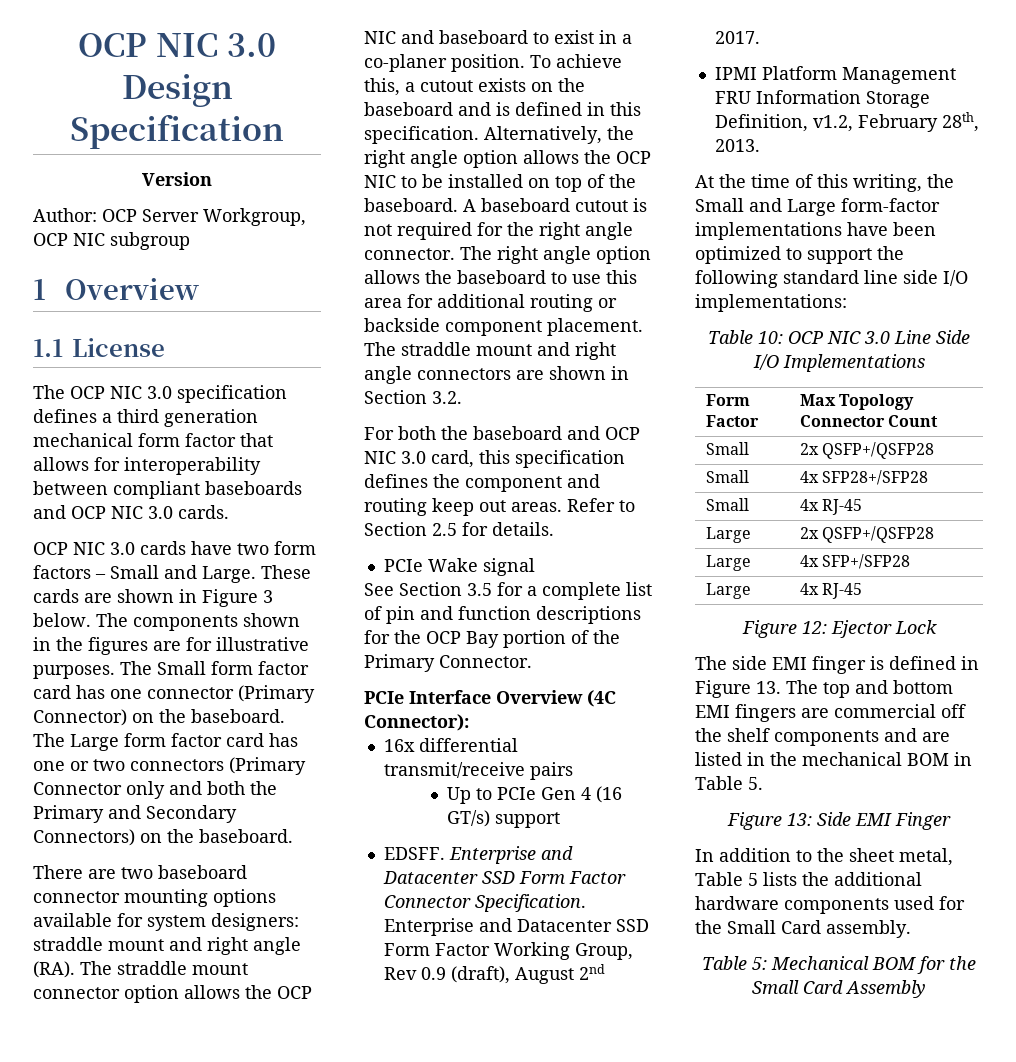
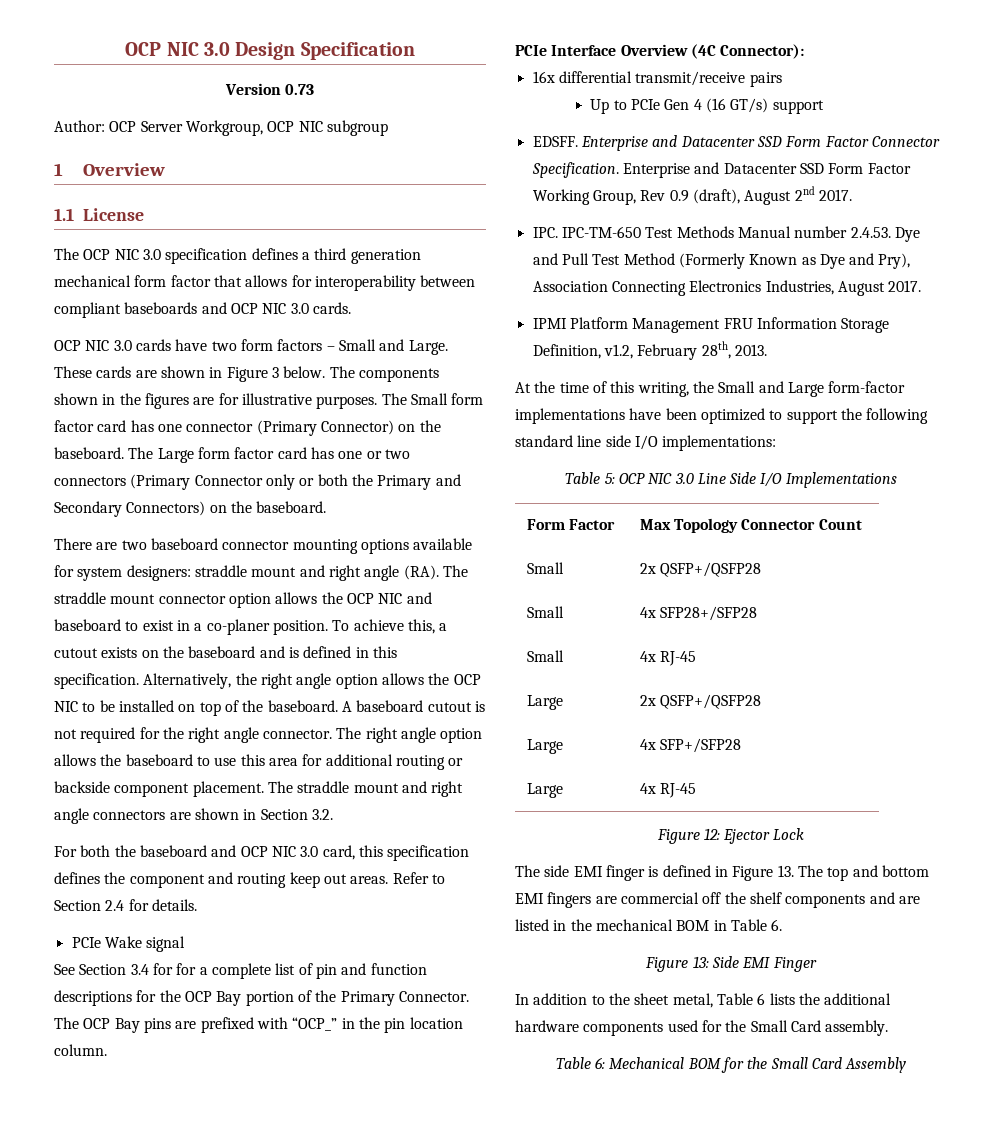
(212, 179) none -> [285,84,315,95] 0.73
[169,781,202,795] and -> [299,478,315,486] or
[432,523,457,536] 2.5 -> [105,900,125,911] 2.4
[467,583,492,596] 3.5 -> [130,963,173,975] 3.4 for
(532, 661) none -> [54,1017,463,1033] [54,1044,107,1056] The OCP Bay pins are prefixed with “OCP_” in the pin location column.
(760, 37) none -> [532,226,920,242] [532,253,911,269] [532,280,922,296] // IPC. IPC-TM-650 Test Methods Manual number 2.4.53. Dye and Pull Test Method (Formerly Known as Dye and Pry), Association Connecting Electronics Industries, August 2017.
[758,331,783,344] 10: -> [604,473,615,484] 5:
[748,777,763,790] 5. -> [771,919,783,931] 6.
[748,873,758,886] 5 -> [757,993,766,1005] 6
[752,957,767,970] 5: -> [595,1057,606,1069] 6:

